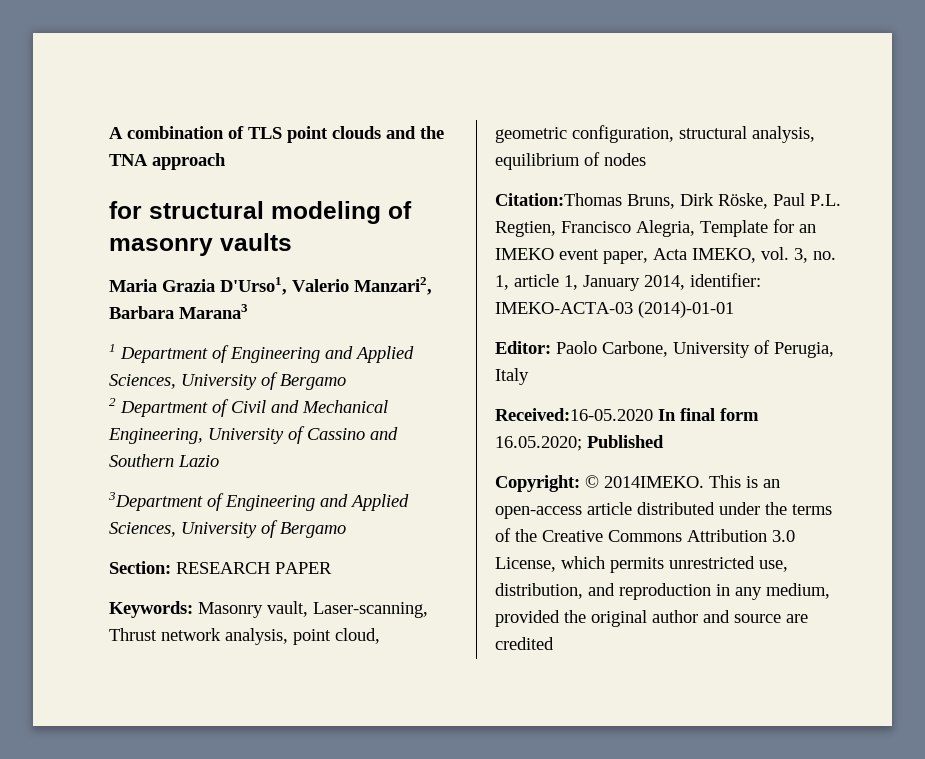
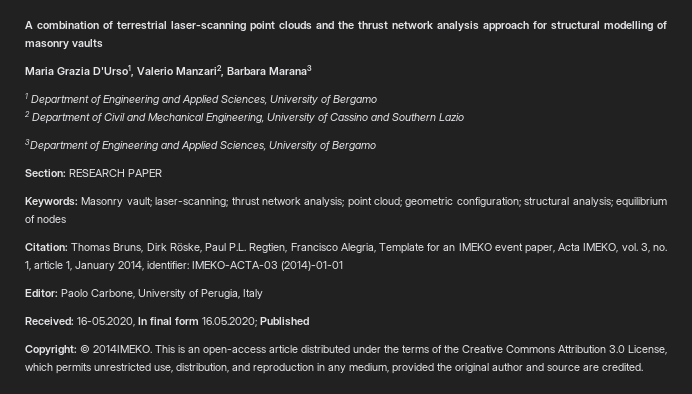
[248,127,282,139] TLS -> [117,21,246,32] terrestrial laser-scanning
[109,154,148,166] TNA -> [358,21,479,32] thrust network analysis
(226, 161) // -> (529, 26) none
[271,201,381,224] modeling -> [604,21,653,32] modelling
[267,601,428,618] [109,628,380,645] [495,125,815,143] vault, Laser-scanning, Thrust network analysis, point cloud, geometric configuration, structural analysis, -> [126,197,613,208] vault; laser-scanning; thrust network analysis; point cloud; geometric configuration; structural analysis;
[495,193,622,206] Citation:Thomas -> [25,243,111,251] Citation: Thomas
[495,408,653,421] Received:16-05.2020 -> [25,317,135,327] Received: 16-05.2020,
[495,637,554,650] credited -> [602,363,643,371] credited.

